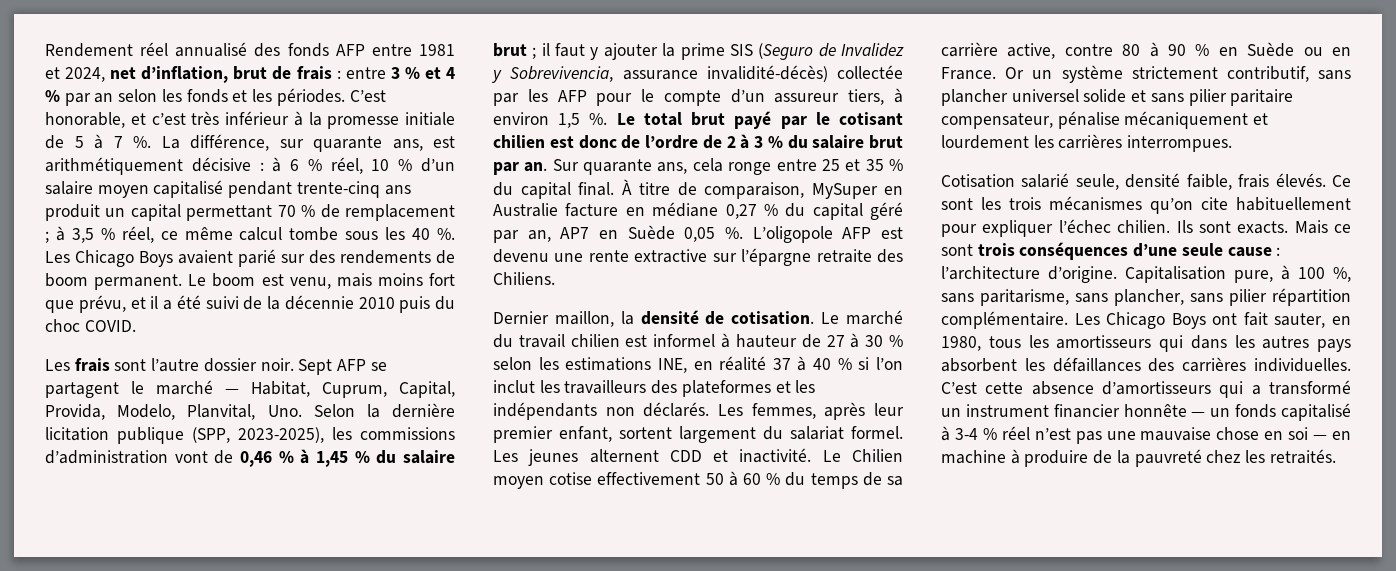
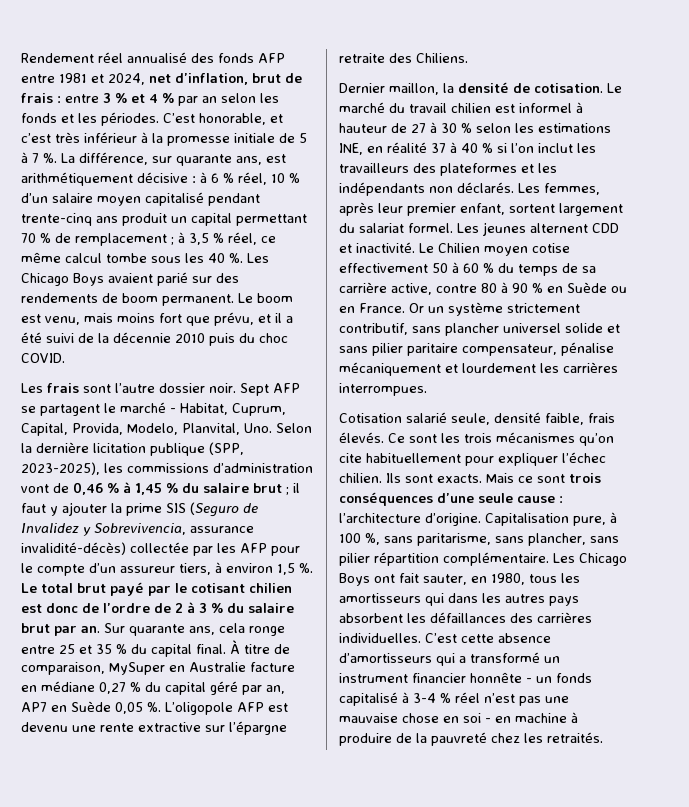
[225,389,239,394] — -> [170,408,176,413] -
[1191,412,1206,417] — -> [526,678,532,683] -
[1313,435,1328,440] — -> [485,718,491,723] -

